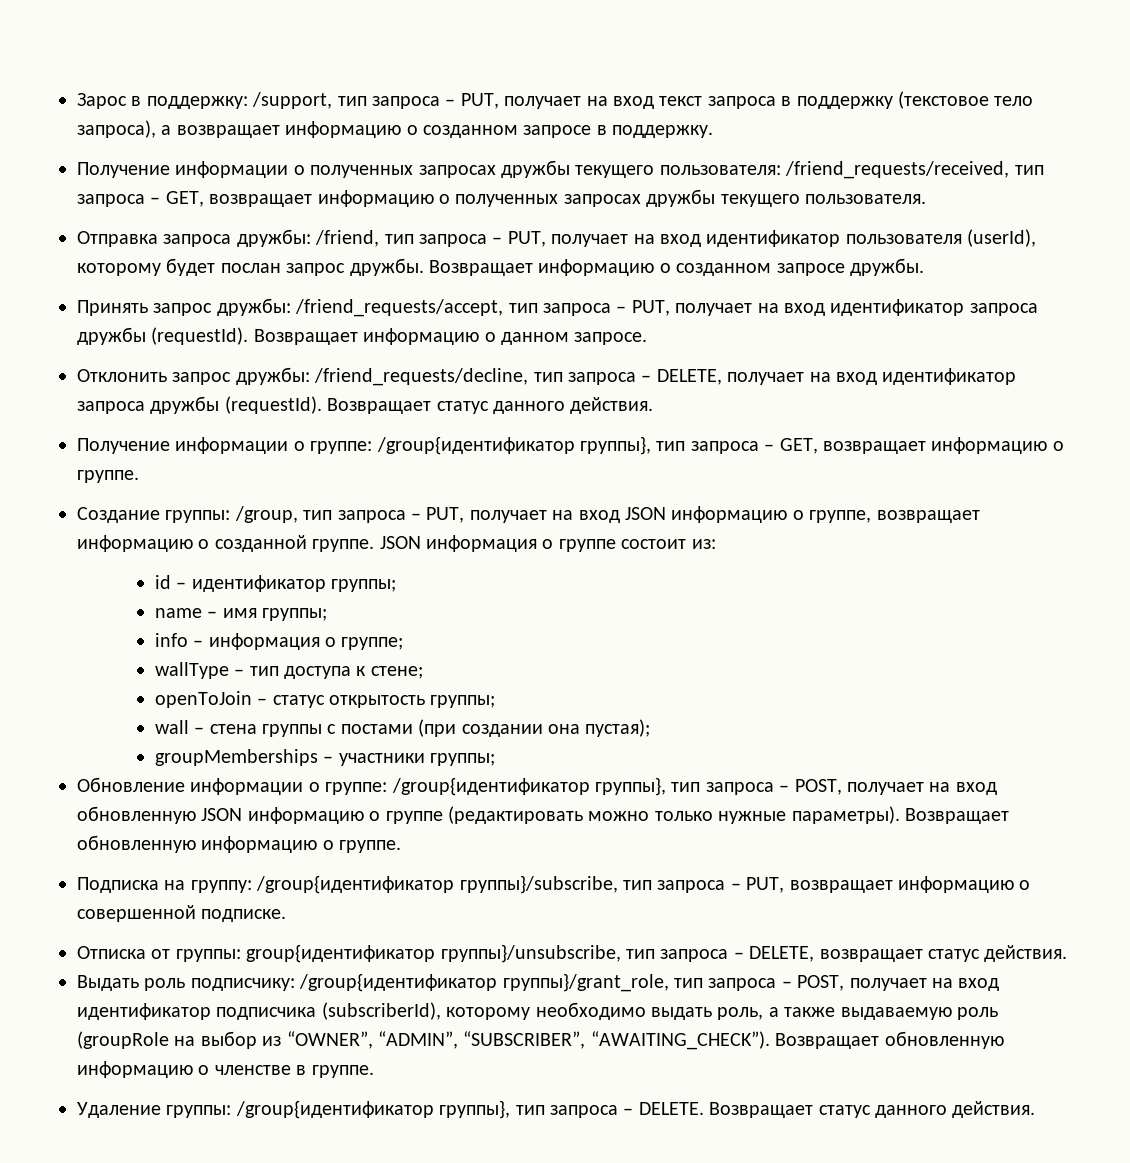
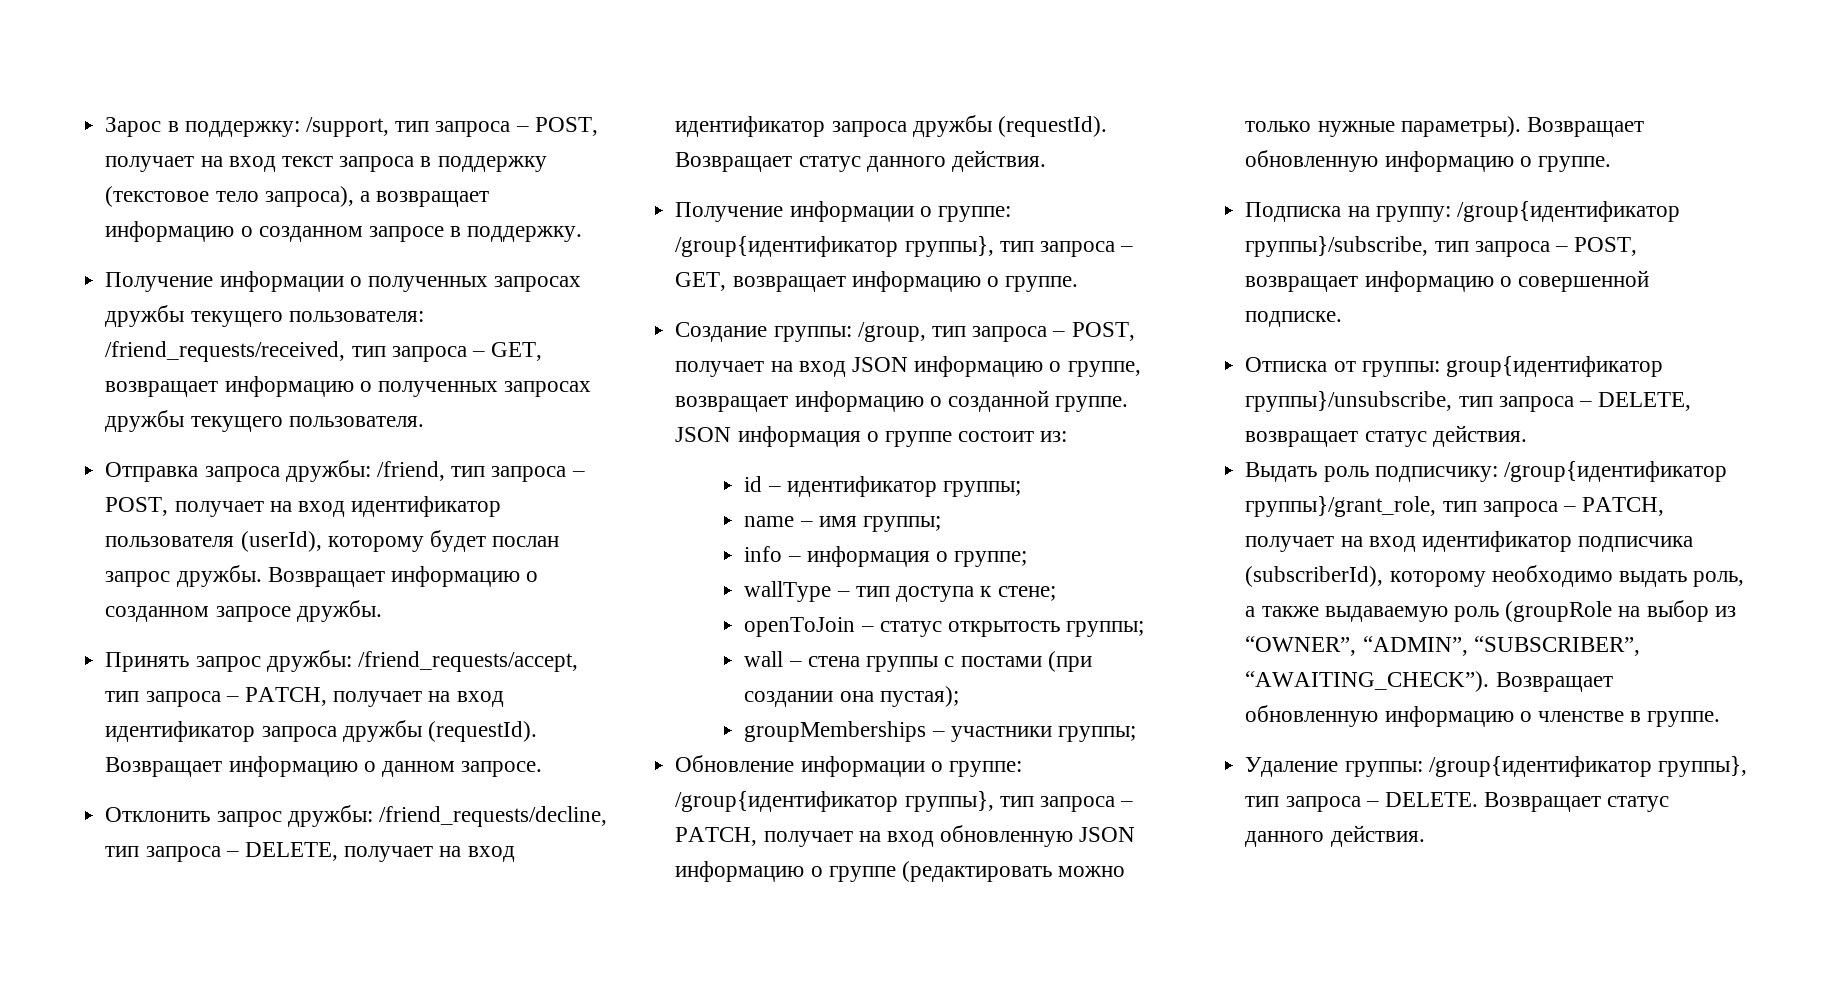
[460,93,499,109] PUT, -> [534,117,598,136] POST,
[507,231,546,247] PUT, -> [105,497,169,516] POST,
[631,300,670,316] PUT, -> [244,687,327,706] PATCH,
[426,507,465,523] PUT, -> [1071,322,1135,341] POST,
[794,779,842,795] POST, -> [675,827,758,846] PATCH,
[746,877,785,893] PUT, -> [1574,237,1638,256] POST,
[797,975,845,991] POST, -> [1582,497,1665,516] PATCH,

